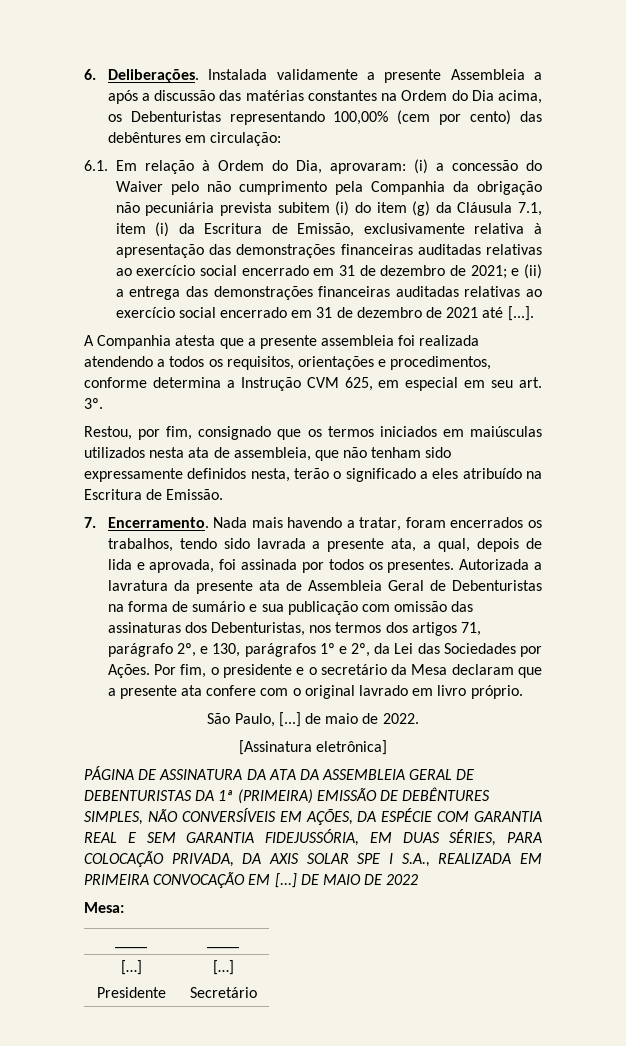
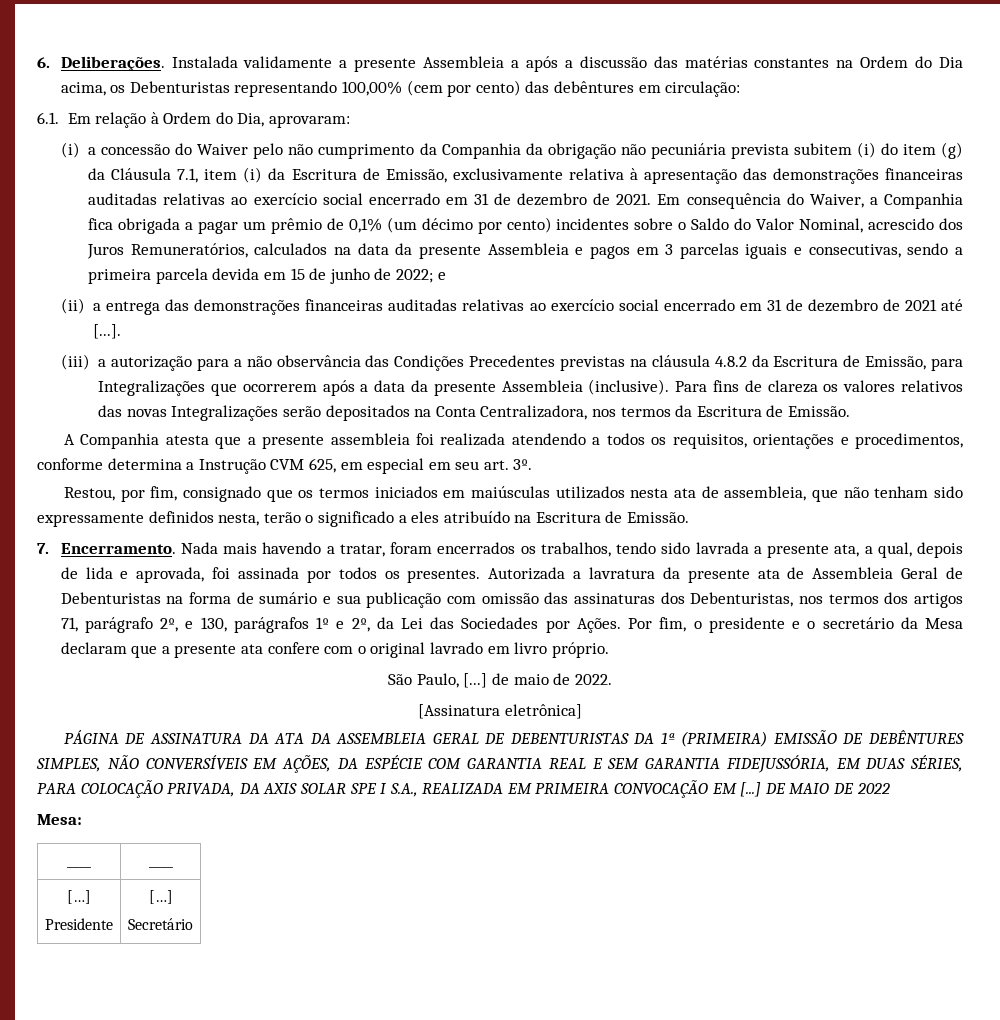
(406, 168) none -> (351, 121) //
[334,181,363,195] pela -> [419,143,437,155] da
[470,265,520,279] 2021; e -> [616,193,964,209] [88,217,964,234] [87,243,963,259] [88,268,446,284] 2021. Em consequência do Waiver, a Companhia fica obrigada a pagar um prêmio de 0,1% (um décimo por cento) incidentes sobre o Saldo do Valor Nominal, acrescido dos Juros Remuneratórios, calculados na data da presente Assembleia e pagos em 3 parcelas iguais e consecutivas, sendo a primeira parcela devida em 15 de junho de 2022; e //
(534, 313) none -> [60,354,963,371] [98,379,963,396] [98,405,850,421] // (iii) a autorização para a não observância das Condições Precedentes previstas na cláusula 4.8.2 da Escritura de Emissão, para Integralizações que ocorrerem após a data da presente Assembleia (inclusive). Para fins de clareza os valores relativos das novas Integralizações serão depositados na Conta Centralizadora, nos termos da Escritura de Emissão.

